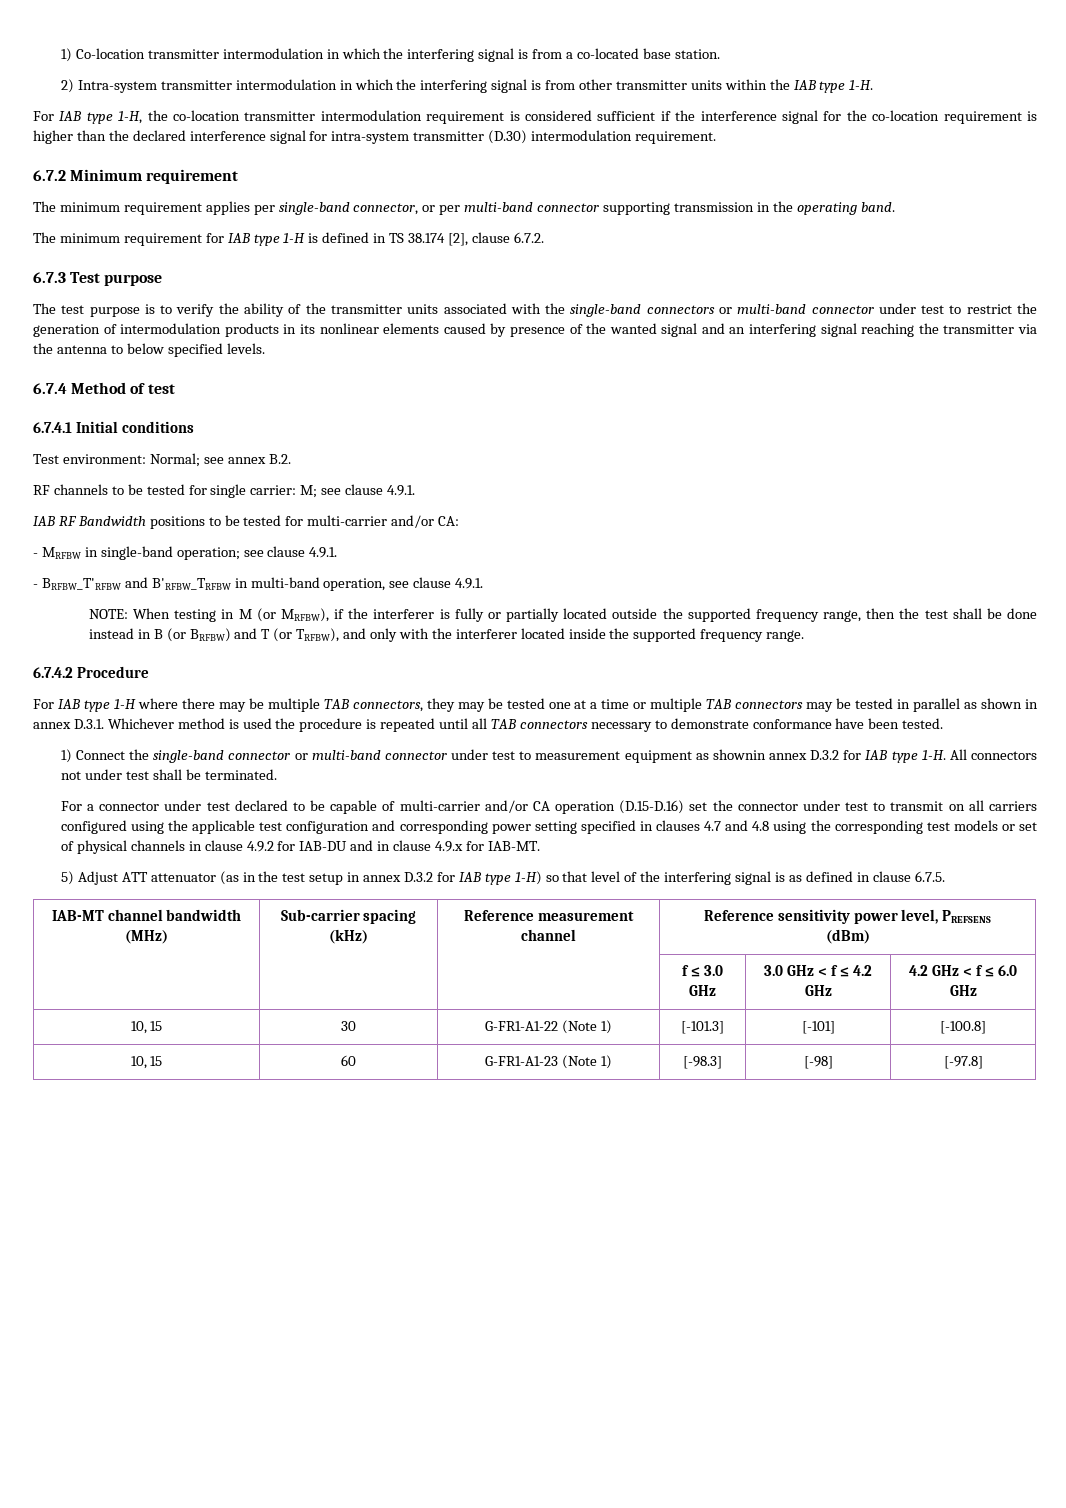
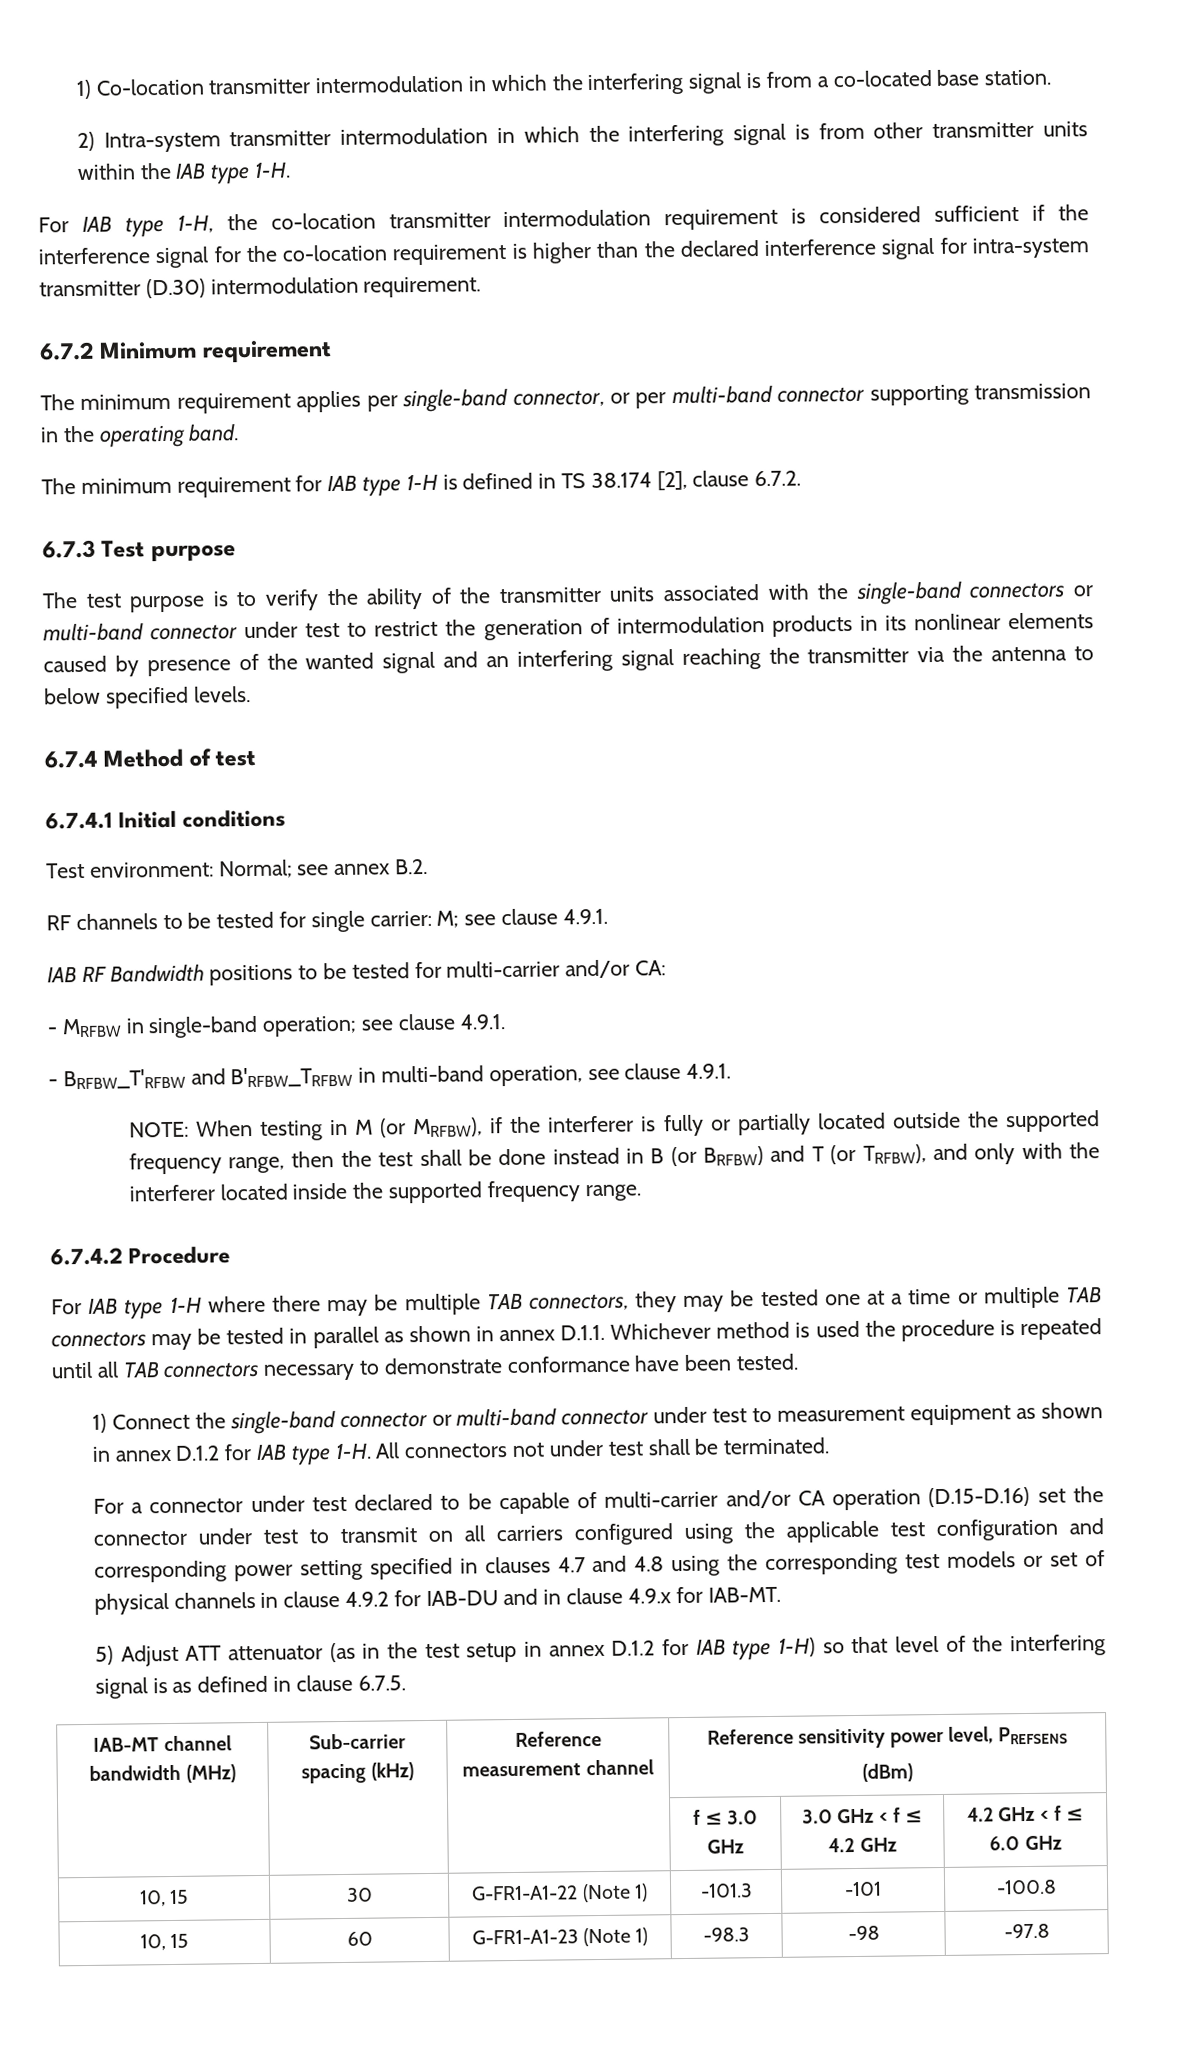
[73,719,104,729] D.3.1. -> [560,1324,606,1341] D.1.1.
[712,749,840,760] shownin annex D.3.2 -> [1041,1402,1103,1419] [91,1445,221,1462] shown in annex D.1.2
[403,872,433,882] D.3.2 -> [611,1640,656,1656] D.1.2
[681,1021,724,1034] [801,1021,835,1034] [940,1021,986,1034] [-101.3] | [-101] | [-100.8] -> [700,1883,753,1898] [844,1881,882,1897] [995,1879,1057,1895] -101.3 | -101 | -100.8
[683,1056,722,1069] [803,1056,833,1069] [943,1056,983,1069] [-98.3] | [-98] | [-97.8] -> [703,1927,750,1942] [847,1925,880,1941] [1003,1923,1050,1939] -98.3 | -98 | -97.8

